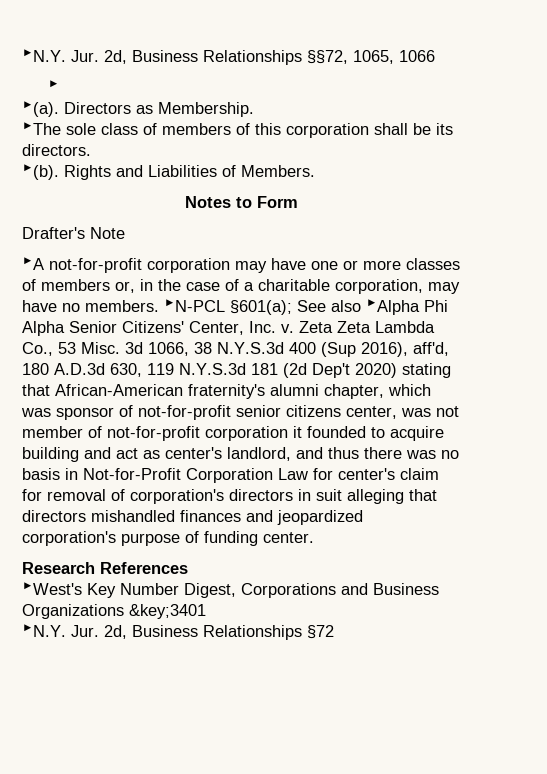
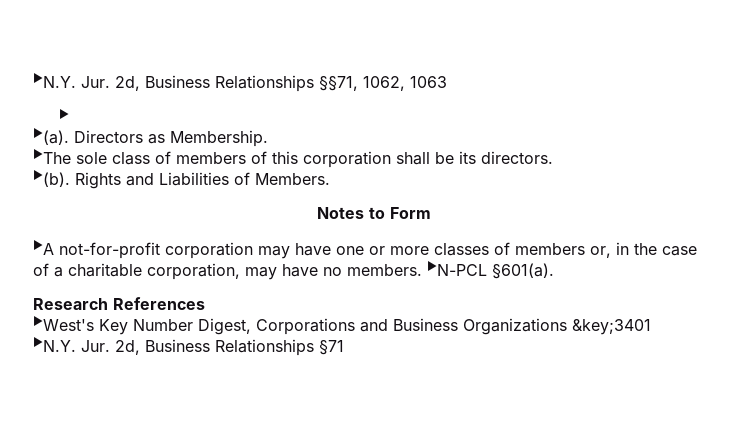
[22,49,435,65] ►N.Y. Jur. 2d, Business Relationships §§72, 1065, 1066 -> [33,73,447,92] ►N.Y. Jur. 2d, Business Relationships §§71, 1062, 1063
[22,227,125,239] // Drafter's Note -> (431, 213) none
[230,299,448,315] [22,321,435,336] [22,342,449,357] [22,363,451,378] [22,384,431,399] [21,405,459,420] [22,426,444,441] [22,447,459,462] [22,468,439,483] [22,489,437,504] [22,510,363,525] [22,531,314,546] §601(a); See also ►Alpha Phi Alpha Senior Citizens' Center, Inc. v. Zeta Zeta Lambda Co., 53 Misc. 3d 1066, 38 N.Y.S.3d 400 (Sup 2016), aff'd, 180 A.D.3d 630, 119 N.Y.S.3d 181 (2d Dep't 2020) stating that African-American fraternity's alumni chapter, which was sponsor of not-for-profit senior citizens center, was not member of not-for-profit corporation it founded to acquire building and act as center's landlord, and thus there was no basis in Not-for-Profit Corporation Law for center's claim for removal of corporation's directors in suit alleging that directors mishandled finances and jeopardized corporation's purpose of funding center. -> [492,263,554,279] §601(a).
[307,625,334,639] §72 -> [319,340,344,355] §71

